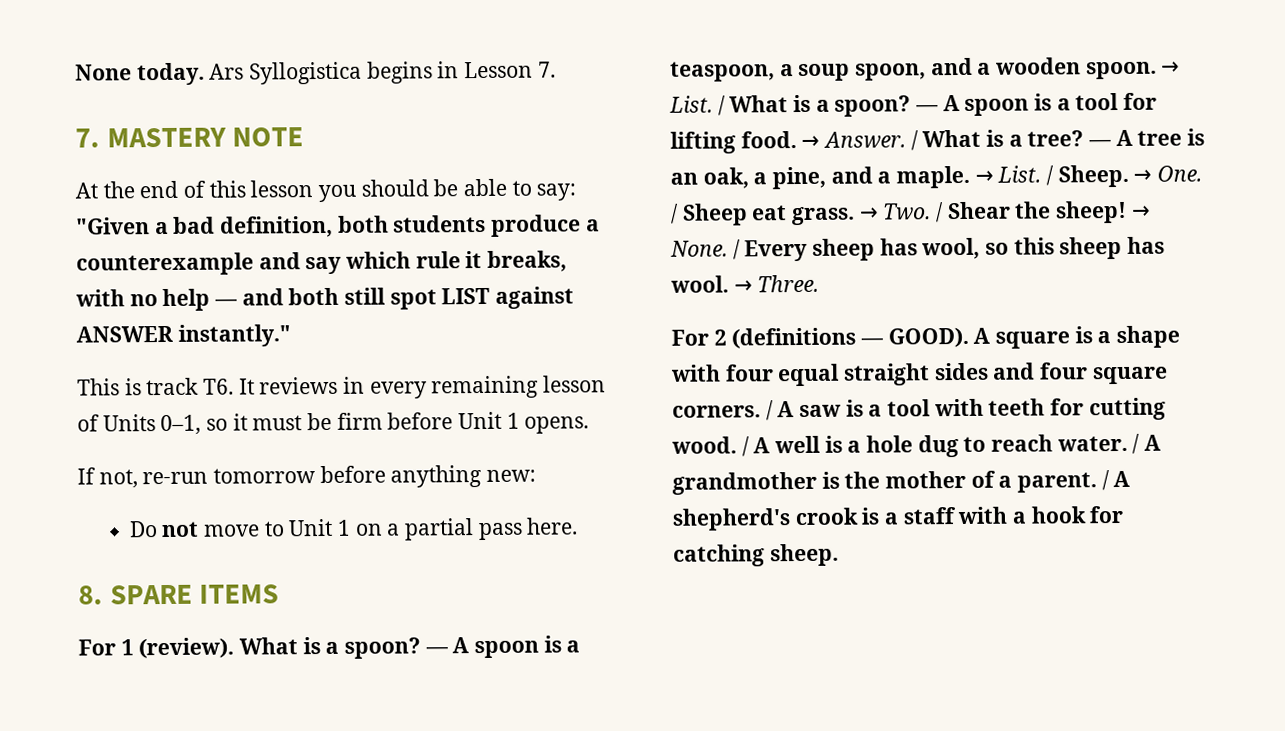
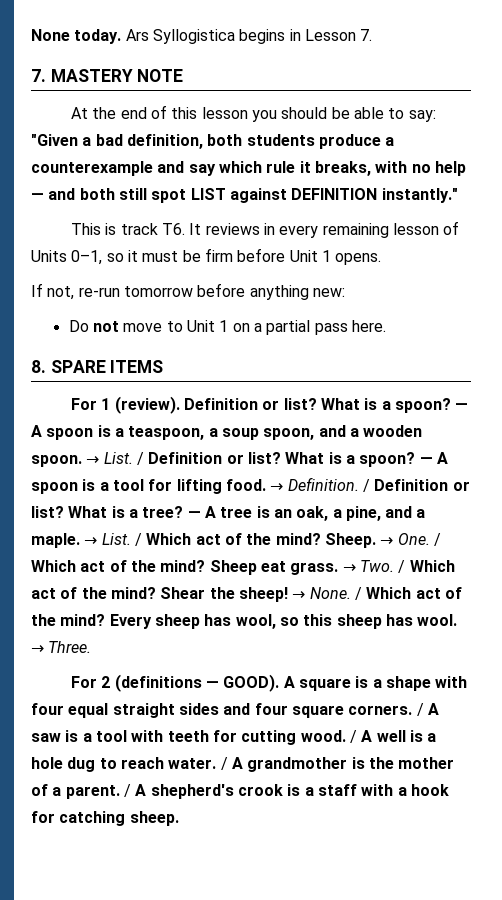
[76,325,173,343] ANSWER -> [291,188,378,200] DEFINITION
(235, 648) none -> [184,398,317,410] Definition or list?
(726, 105) none -> [148,452,281,464] Definition or list?
[823,130,919,151] Answer. / -> [287,477,470,492] [31,506,64,518] Definition. / Definition or list?
[1057,164,1203,188] [670,203,679,224] Sheep. → One. / -> [146,533,441,548] [31,560,206,572] Which act of the mind? Sheep. → One. / Which act of the mind?
(945, 212) none -> [409,560,455,572] [31,587,156,599] Which act of the mind?
(741, 249) none -> [366,587,462,599] [31,614,106,626] Which act of the mind?

